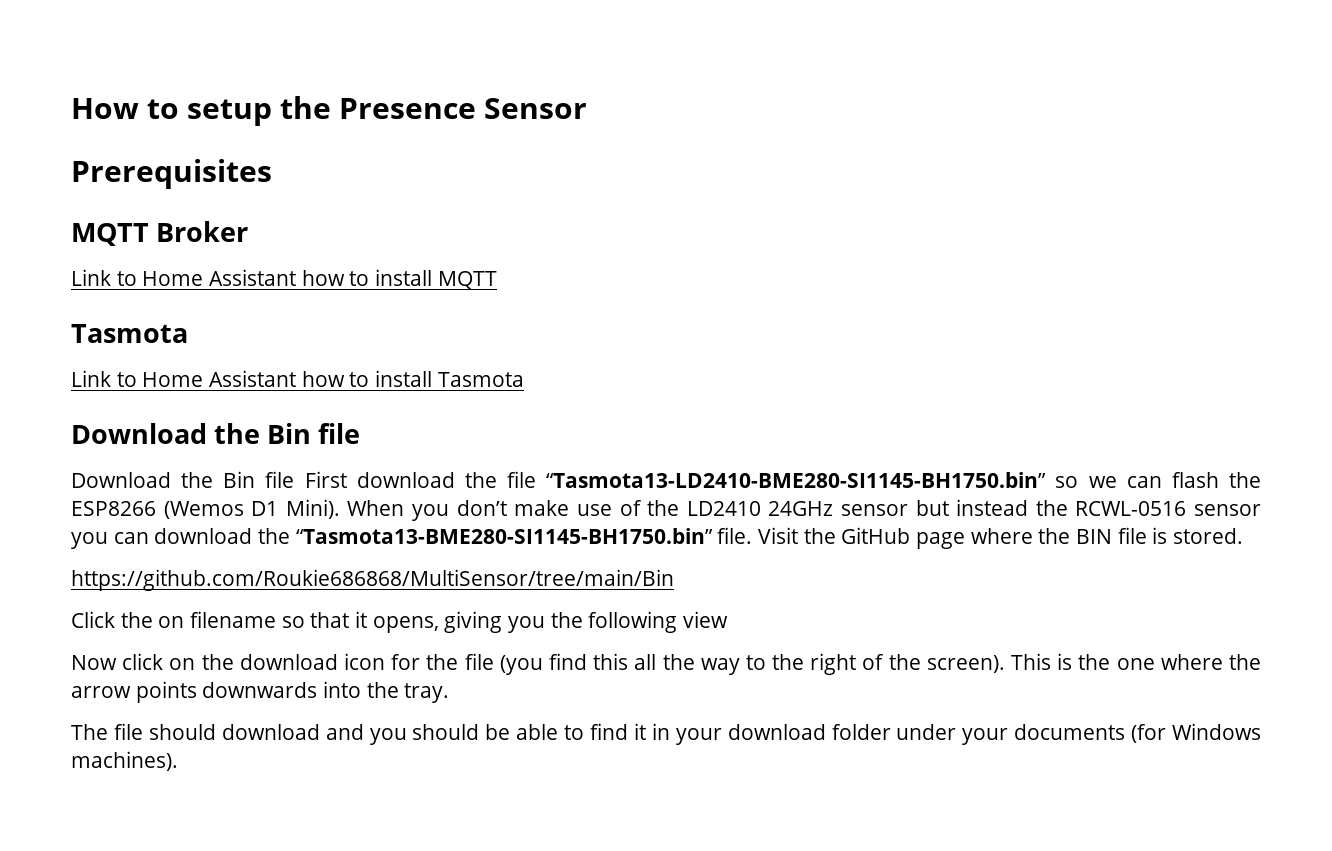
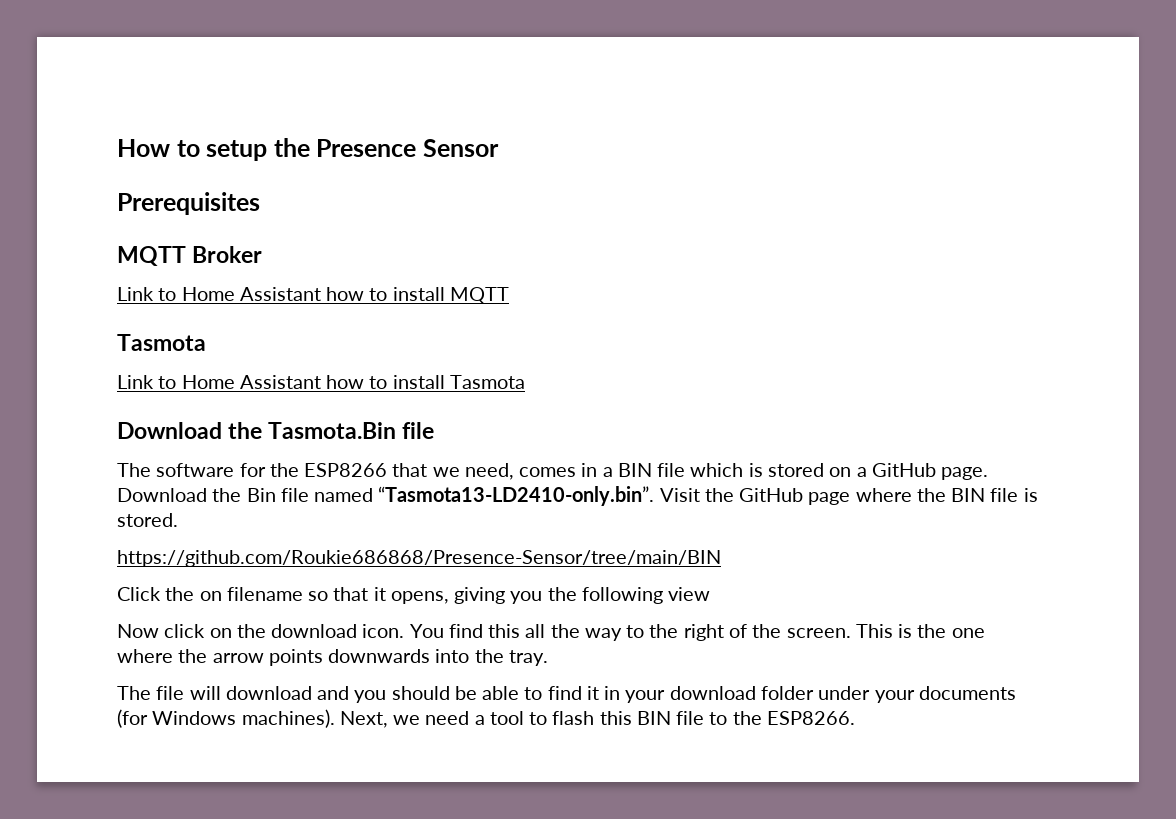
[267,423,312,444] Bin -> [268,422,397,439] Tasmota.Bin
[71,471,1262,488] [71,499,1261,521] [71,527,753,549] Download the Bin file First download the file “Tasmota13-LD2410-BME280-SI1145-BH1750.bin” so we can flash the ESP8266 (Wemos D1 Mini). When you don’t make use of the LD2410 24GHz sensor but instead the RCWL-0516 sensor you can download the “Tasmota13-BME280-SI1145-BH1750.bin” file. -> [117,463,989,480] [117,486,655,506] The software for the ESP8266 that we need, comes in a BIN file which is stored on a GitHub page. Download the Bin file named “Tasmota13-LD2410-only.bin”.
[71,569,674,591] https://github.com/Roukie686868/MultiSensor/tree/main/Bin -> [117,550,721,567] https://github.com/Roukie686868/Presence-Sensor/tree/main/BIN
[343,653,543,675] icon for the file (you -> [362,624,444,638] icon. You
[926,655,1005,673] screen). -> [786,628,851,638] screen.
[148,724,216,740] should -> [189,686,221,700] will
(178, 761) none -> [339,711,855,728] Next, we need a tool to flash this BIN file to the ESP8266.

